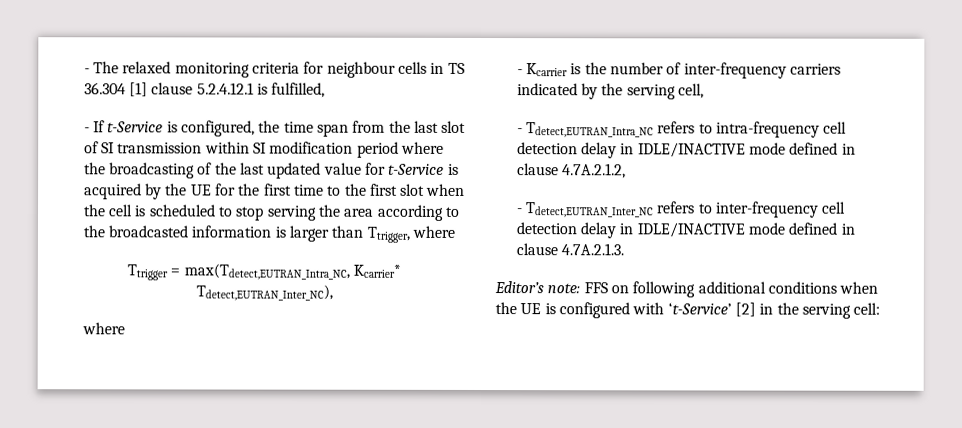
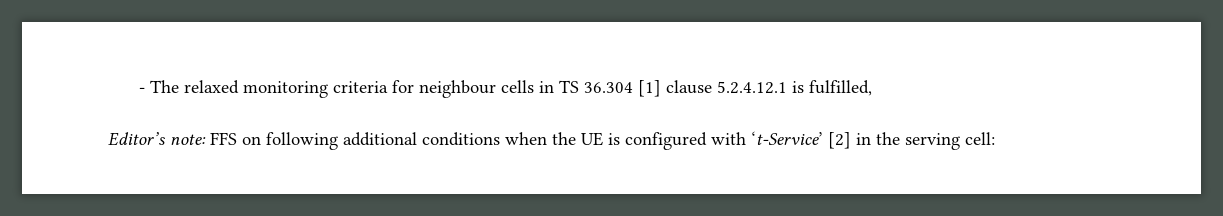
[83,120,467,137] [83,141,444,158] [83,162,459,179] [83,183,466,200] [82,204,460,221] [82,225,455,243] [127,263,401,281] [195,284,333,301] [81,322,125,335] [516,62,841,79] [516,83,704,100] [516,121,848,138] [516,142,856,159] [516,163,626,179] [516,201,847,218] [515,222,855,239] [515,243,624,256] // - If t-Service is configured, the time span from the last slot of SI transmission within SI modification period where the broadcasting of the last updated value for t-Service is acquired by the UE for the first time to the first slot when the cell is scheduled to stop serving the area according to the broadcasted information is larger than Ttrigger, where // Ttrigger = max(Tdetect,EUTRAN_Intra_NC, Kcarrier* Tdetect,EUTRAN_Inter_NC), // where // - Kcarrier is the number of inter-frequency carriers indicated by the serving cell, // - Tdetect,EUTRAN_Intra_NC refers to intra-frequency cell detection delay in IDLE/INACTIVE mode defined in clause 4.7A.2.1.2, // - Tdetect,EUTRAN_Inter_NC refers to inter-frequency cell detection delay in IDLE/INACTIVE mode defined in clause 4.7A.2.1.3. -> (872, 88) none

